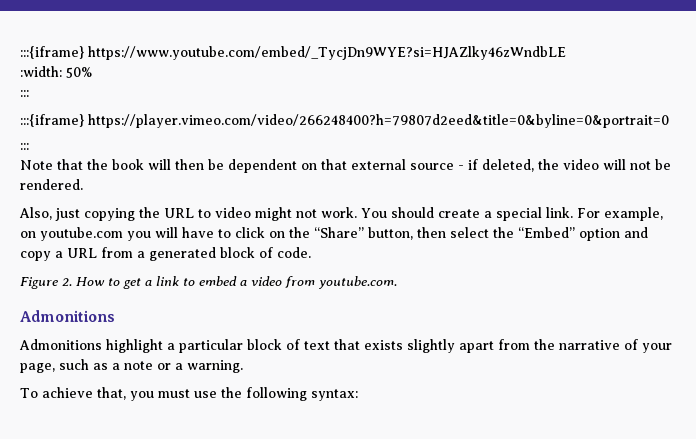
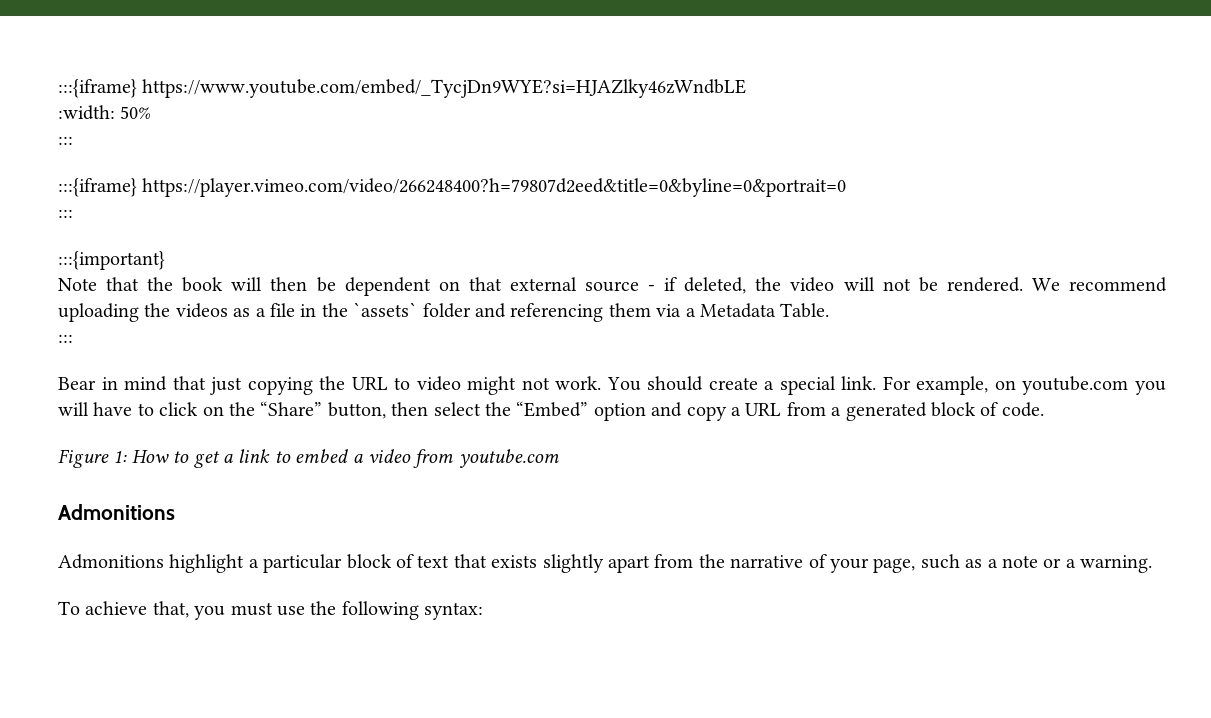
(29, 146) none -> [58,251,165,270] // :::{important}
[19,207,52,220] // Also, -> [1031,277,1168,292] [58,302,830,322] [58,334,73,343] [58,376,206,391] We recommend uploading the videos as a file in the `assets` folder and referencing them via a Metadata Table. // ::: // Bear in mind that
[62,278,72,286] 2. -> [113,450,128,463] 1:
[319,276,397,289] youtube.com. -> [458,449,559,468] youtube.com

